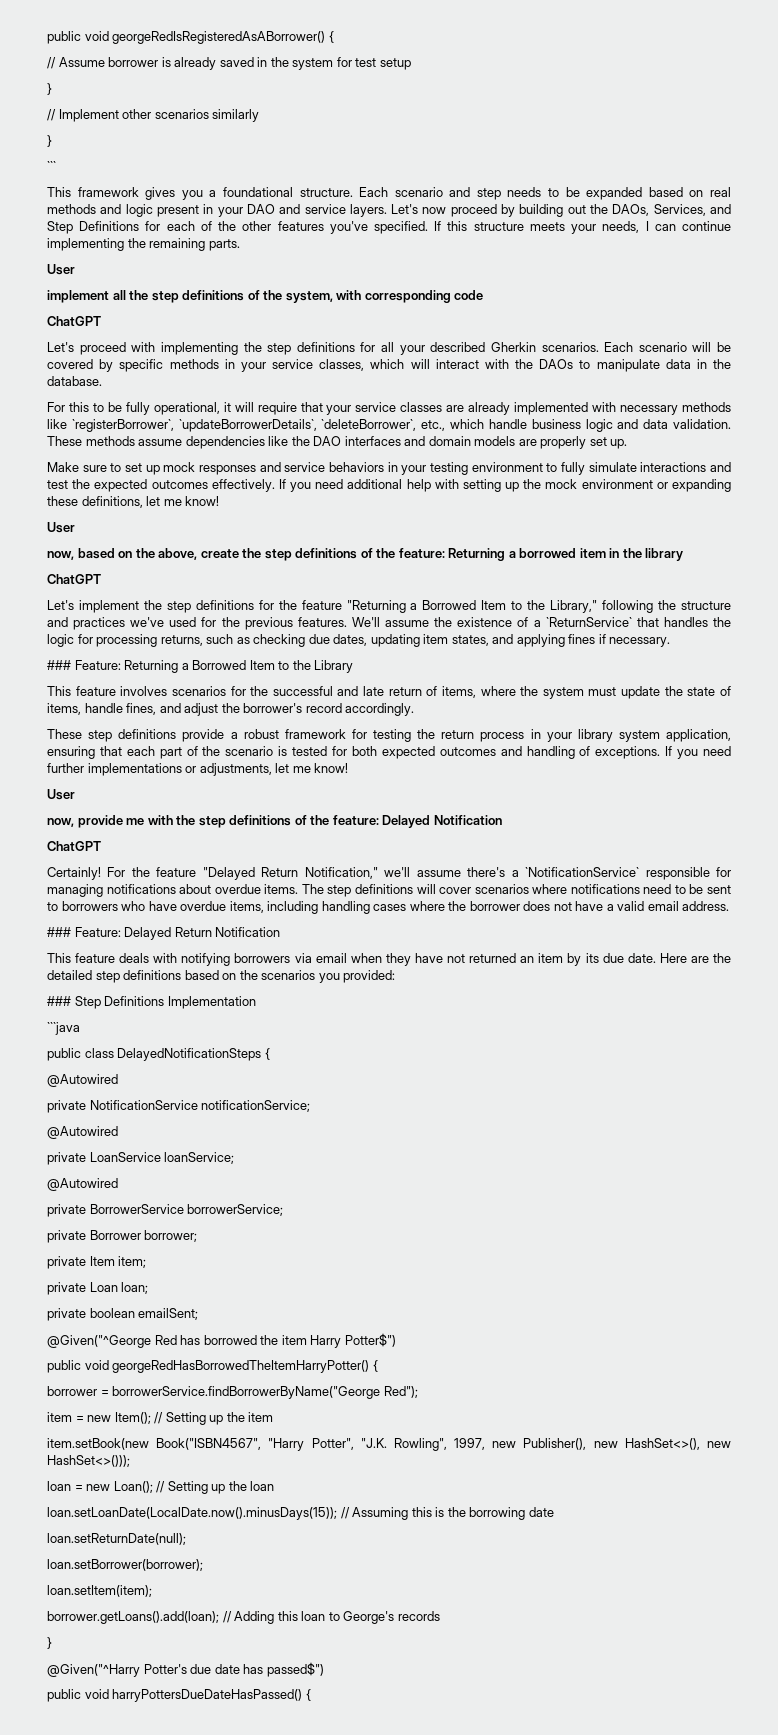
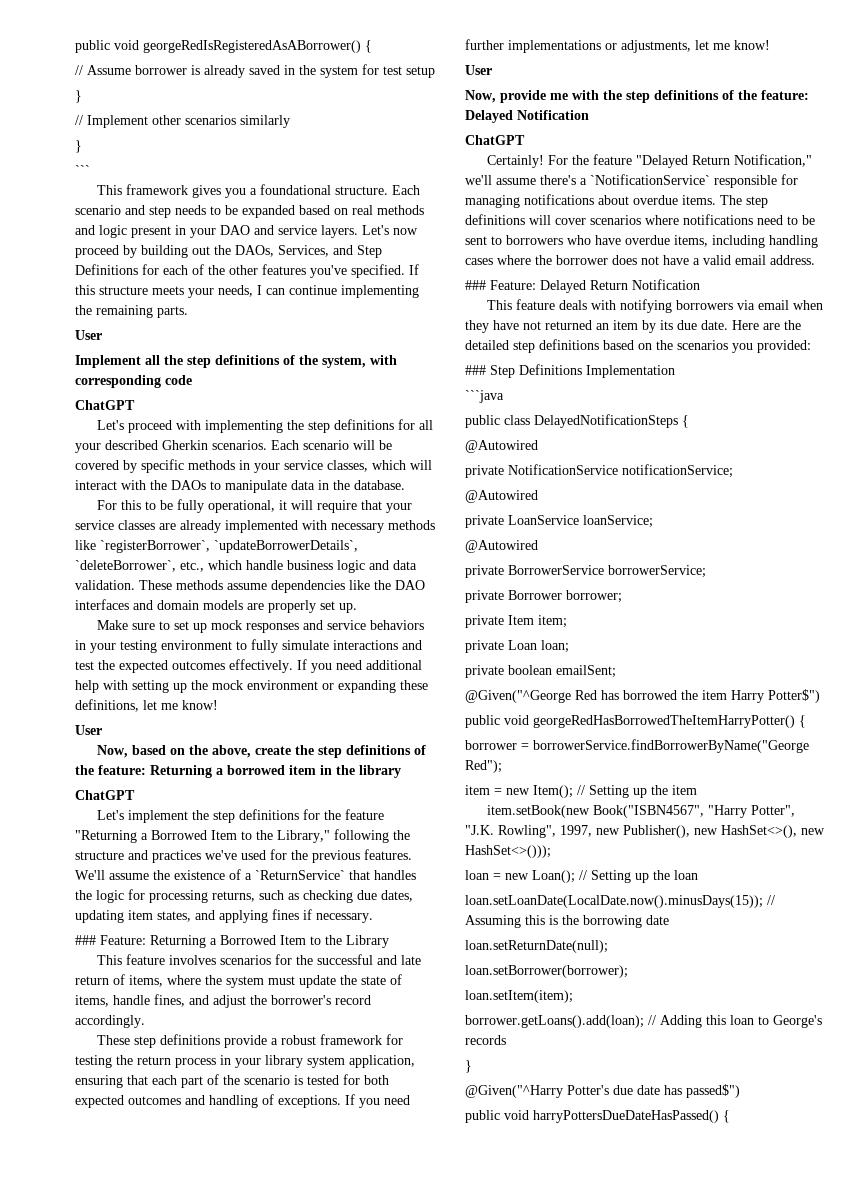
[47,290,109,303] implement -> [75,355,141,368] Implement
[47,551,74,560] now, -> [97,745,129,758] Now,
[47,818,74,827] now, -> [465,90,496,103] Now,

